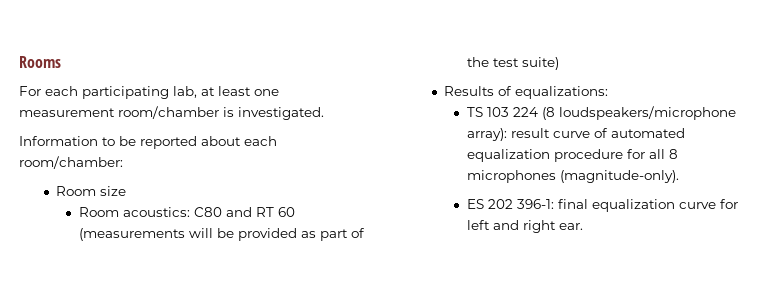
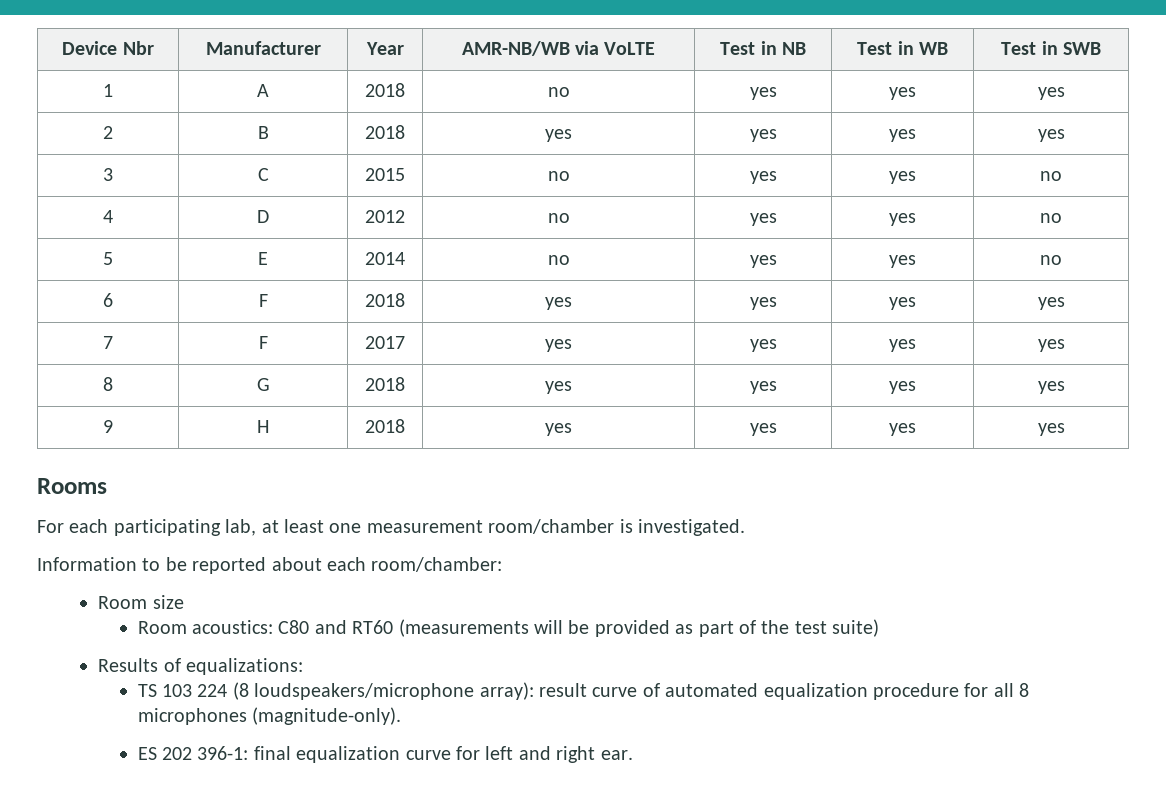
(19, 62) none -> [62,41,154,55] [205,41,321,55] [365,42,404,55] [461,41,656,56] [720,41,806,55] [857,41,948,55] [1001,41,1101,55] [103,84,113,97] [257,84,269,97] [365,83,405,97] [547,87,570,97] [749,87,777,100] [889,87,916,100] [1037,87,1065,100] [103,126,113,139] [257,126,269,139] [365,125,405,139] [545,129,572,142] [749,129,777,142] [889,129,916,142] [1037,129,1065,142] [103,168,113,181] [257,168,269,181] [365,168,405,181] [547,171,570,181] [749,171,777,184] [889,171,916,184] [1040,171,1062,181] [103,210,113,223] [257,210,269,223] [365,210,405,223] [547,213,570,223] [749,213,777,226] [889,213,916,226] [1040,213,1062,223] [103,252,113,265] [258,252,268,265] [365,252,405,265] [547,255,570,265] [749,255,777,268] [889,255,916,268] [1040,255,1062,265] [103,293,113,307] [258,294,268,307] [365,293,405,307] [545,297,572,310] [749,297,777,310] [889,297,916,310] [1037,297,1065,310] [103,336,113,349] [258,336,268,349] [365,336,405,349] [545,339,572,352] [749,339,777,352] [889,339,916,352] [1037,339,1065,352] [103,377,113,391] [256,378,270,391] [365,377,405,391] [545,381,572,394] [749,381,777,394] [889,381,916,394] [1037,381,1065,394] [103,420,113,433] [257,420,269,433] [365,419,405,433] [545,423,572,436] [749,423,777,436] [889,423,916,436] [1037,423,1065,436] Device Nbr | Manufacturer | Year | AMR-NB/WB via VoLTE | Test in NB | Test in WB | Test in SWB // 1 | A | 2018 | no | yes | yes | yes // 2 | B | 2018 | yes | yes | yes | yes // 3 | C | 2015 | no | yes | yes | no // 4 | D | 2012 | no | yes | yes | no // 5 | E | 2014 | no | yes | yes | no // 6 | F | 2018 | yes | yes | yes | yes // 7 | F | 2017 | yes | yes | yes | yes // 8 | G | 2018 | yes | yes | yes | yes // 9 | H | 2018 | yes | yes | yes | yes //
[255,207,295,217] RT 60 -> [352,620,394,634] RT60

